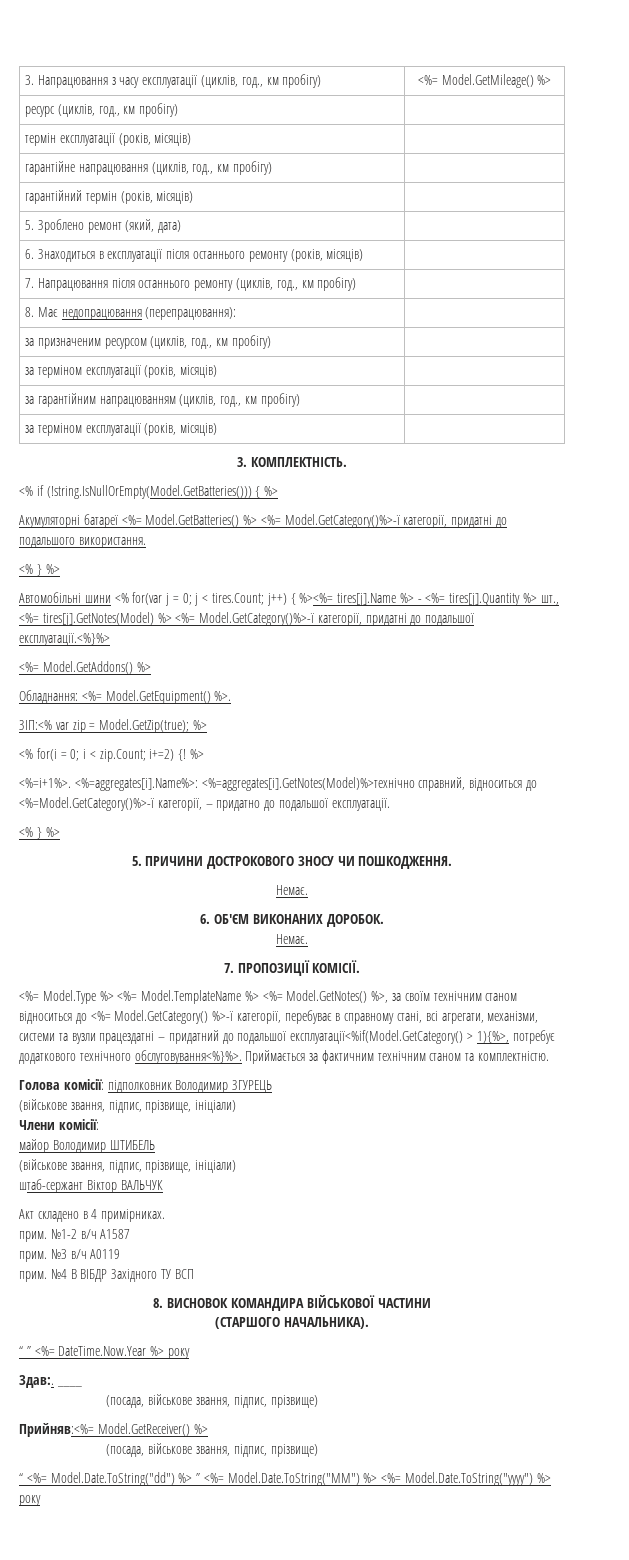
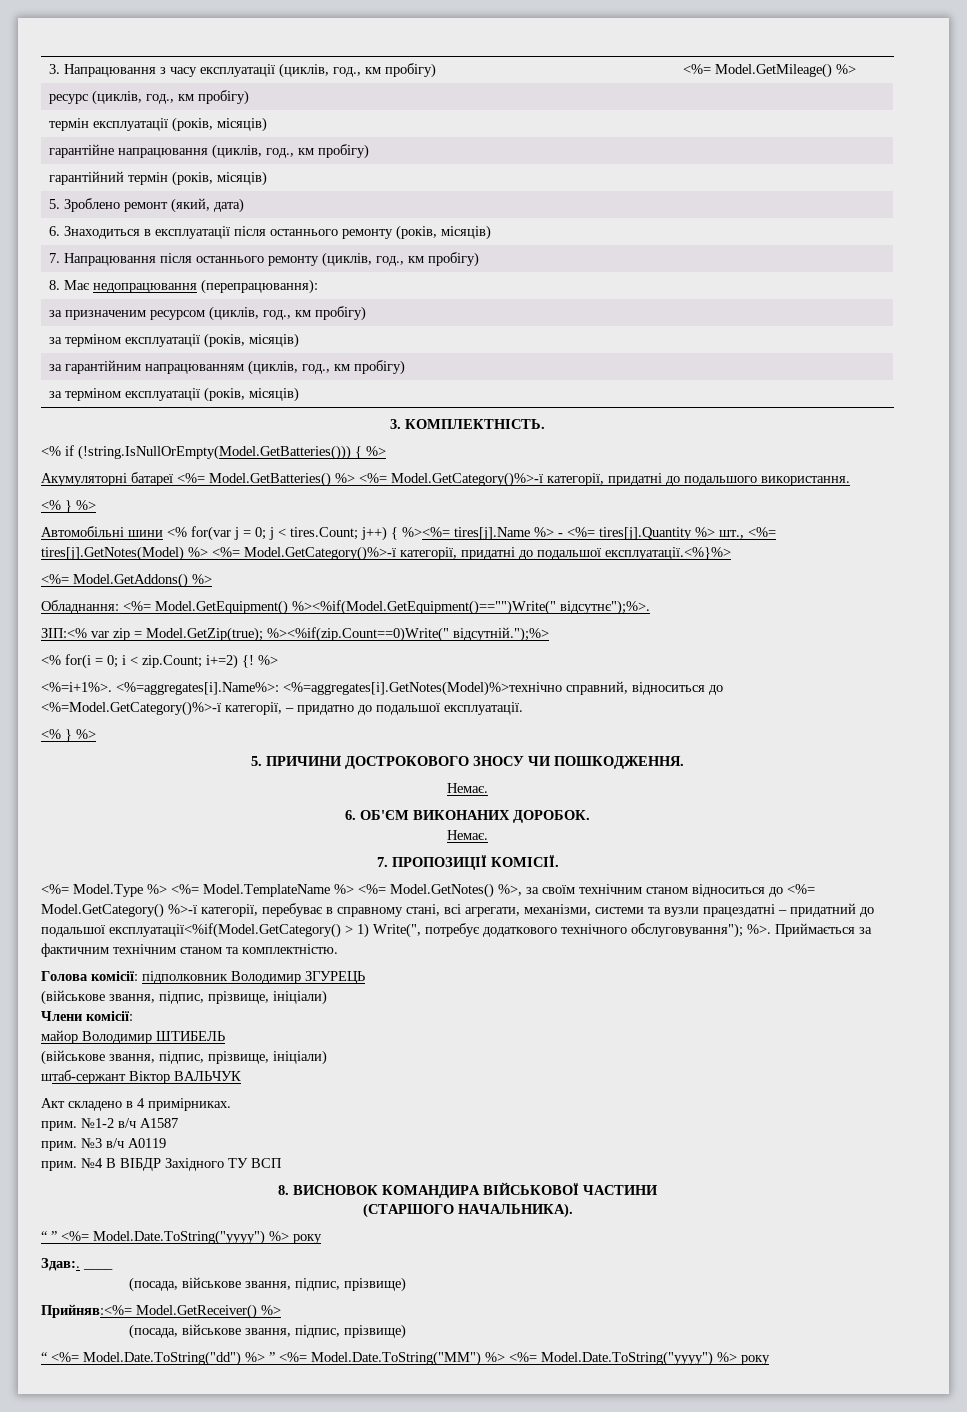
[214,691,232,701] %>. -> [292,600,650,615] %><%if(Model.GetEquipment()=="")Write(" відсутнє");%>.
[192,720,207,730] %> -> [267,627,549,642] %><%if(zip.Count==0)Write(" відсутній.");%>
[476,1031,509,1043] 1){%>, -> [357,923,421,938] 1) Write(",
[134,1050,242,1064] обслуговування<%}%>. -> [631,923,771,938] обслуговування"); %>.
[58,1346,147,1356] DateTime.Now.Year -> [93,1230,265,1245] Model.Date.ToString("yyyy")

